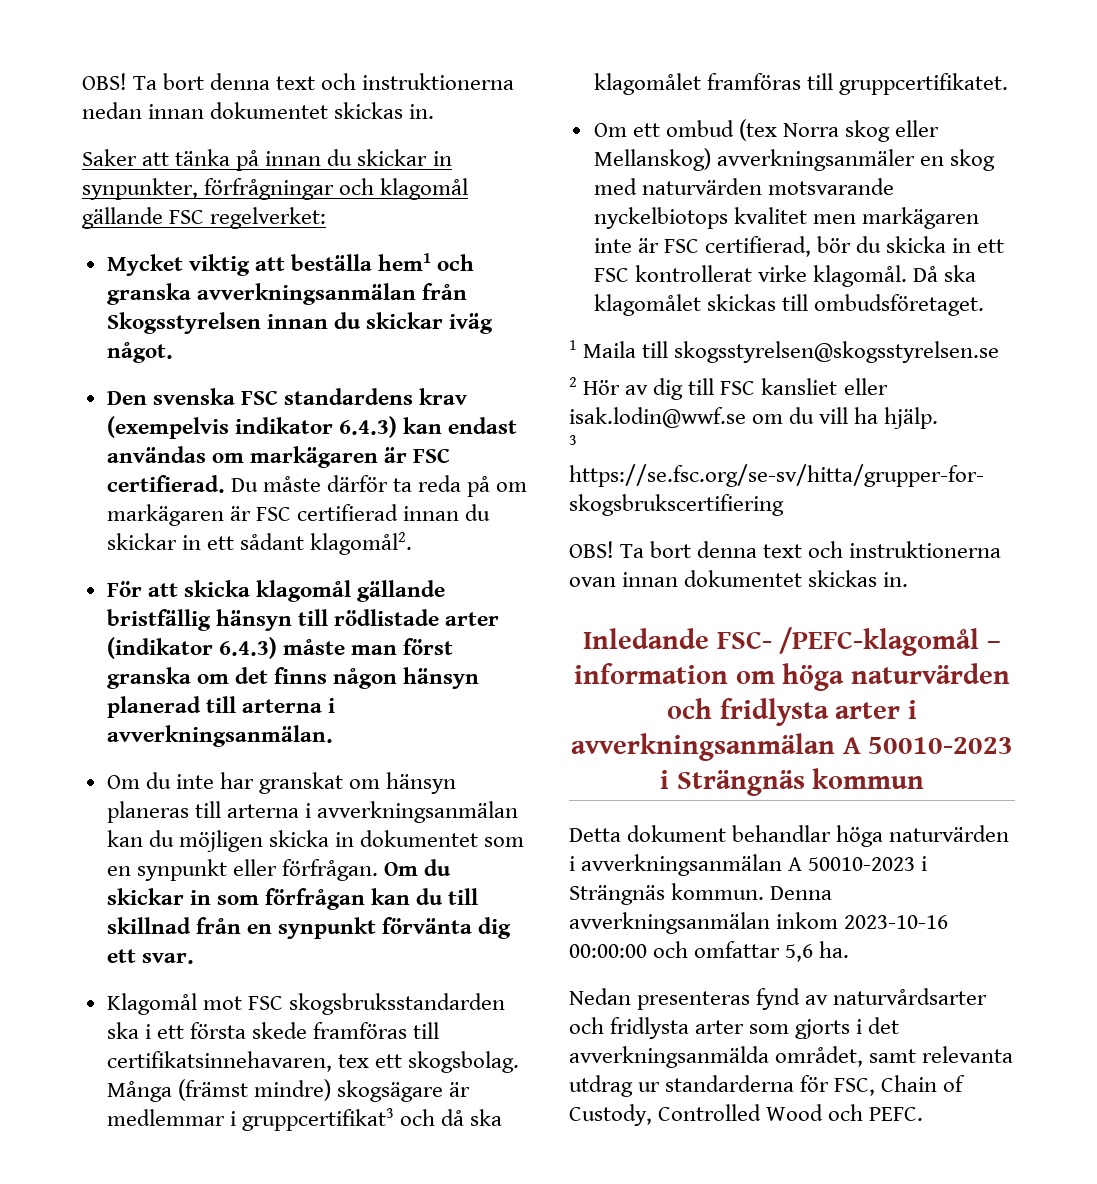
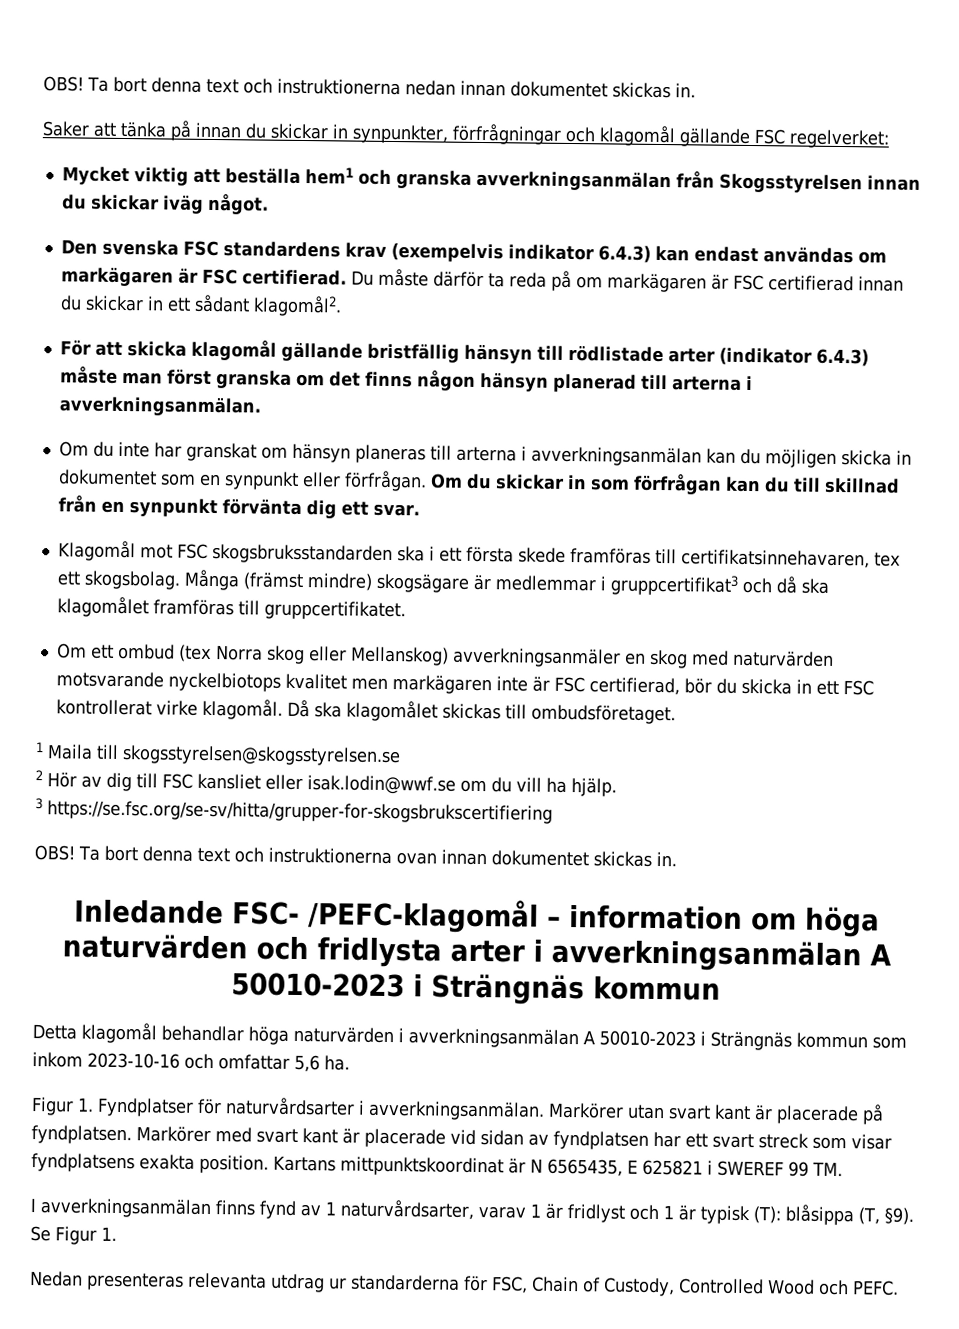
[627,825,727,842] dokument -> [81,1022,157,1044] klagomål
[671,883,833,900] [569,912,770,934] kommun. Denna avverkningsanmälan -> [796,1032,907,1049] kommun som
[569,944,647,958] 00:00:00 -> (180, 1060) none
[569,988,988,1010] [569,1017,900,1039] [569,1046,917,1068] Nedan presenteras fynd av naturvårdsarter och fridlysta arter som gjorts i det avverkningsanmälda området, samt -> [31,1097,884,1125] [31,1125,892,1150] [31,1153,843,1177] [30,1198,914,1226] [30,1226,117,1245] [30,1271,184,1291] Figur 1. Fyndplatser för naturvårdsarter i avverkningsanmälan. Markörer utan svart kant är placerade på fyndplatsen. Markörer med svart kant är placerade vid sidan av fyndplatsen har ett svart streck som visar fyndplatsens exakta position. Kartans mittpunktskoordinat är N 6565435, E 625821 i SWEREF 99 TM. // I avverkningsanmälan finns fynd av 1 naturvårdsarter, varav 1 är fridlyst och 1 är typisk (T): blåsippa (T, §9). Se Figur 1. // Nedan presenteras

